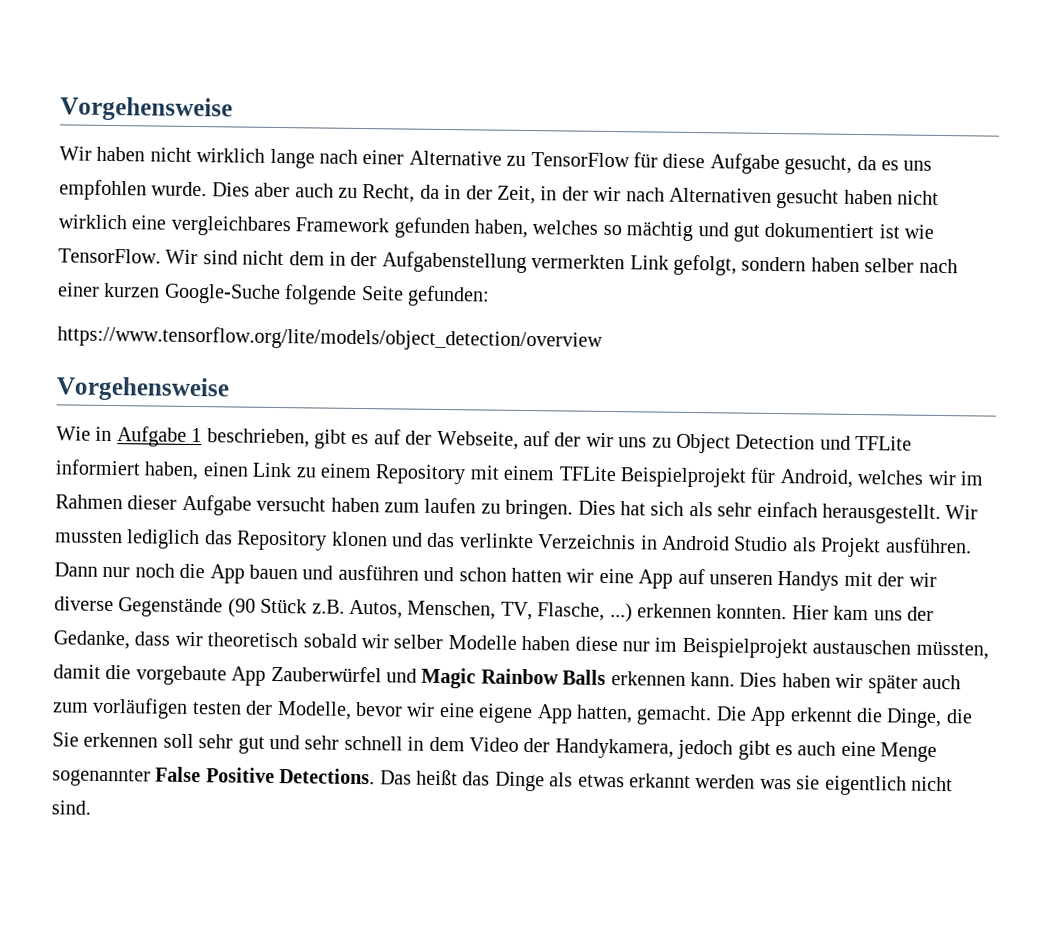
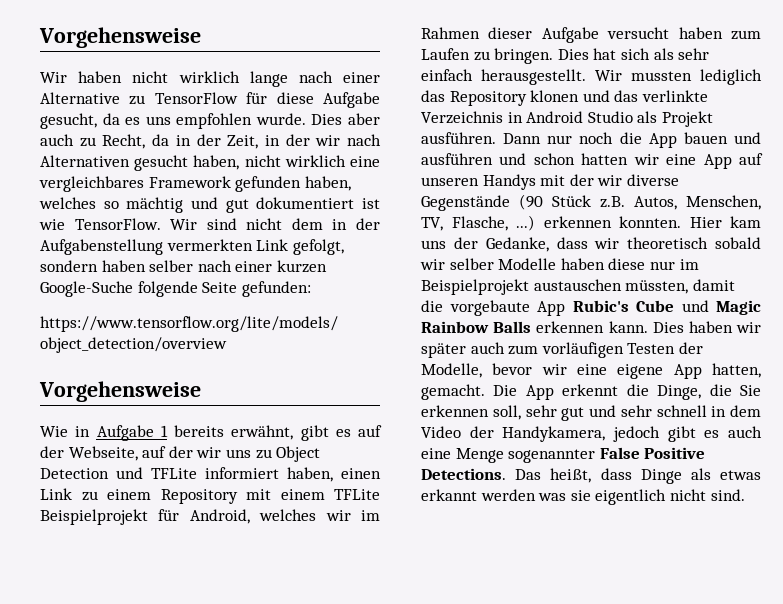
[843,189,893,205] haben -> [193,155,240,170] haben,
[206,428,310,448] beschrieben, -> [174,425,294,440] bereits erwähnt,
[424,497,477,514] laufen -> [421,48,470,60] Laufen
[270,665,382,683] Zauberwürfel -> [572,300,674,312] Rubic's Cube
[191,702,242,715] testen -> [627,343,676,354] Testen
[162,733,194,749] soll -> [492,405,521,420] soll,
[416,769,491,786] heißt das -> [550,468,632,483] heißt, dass

